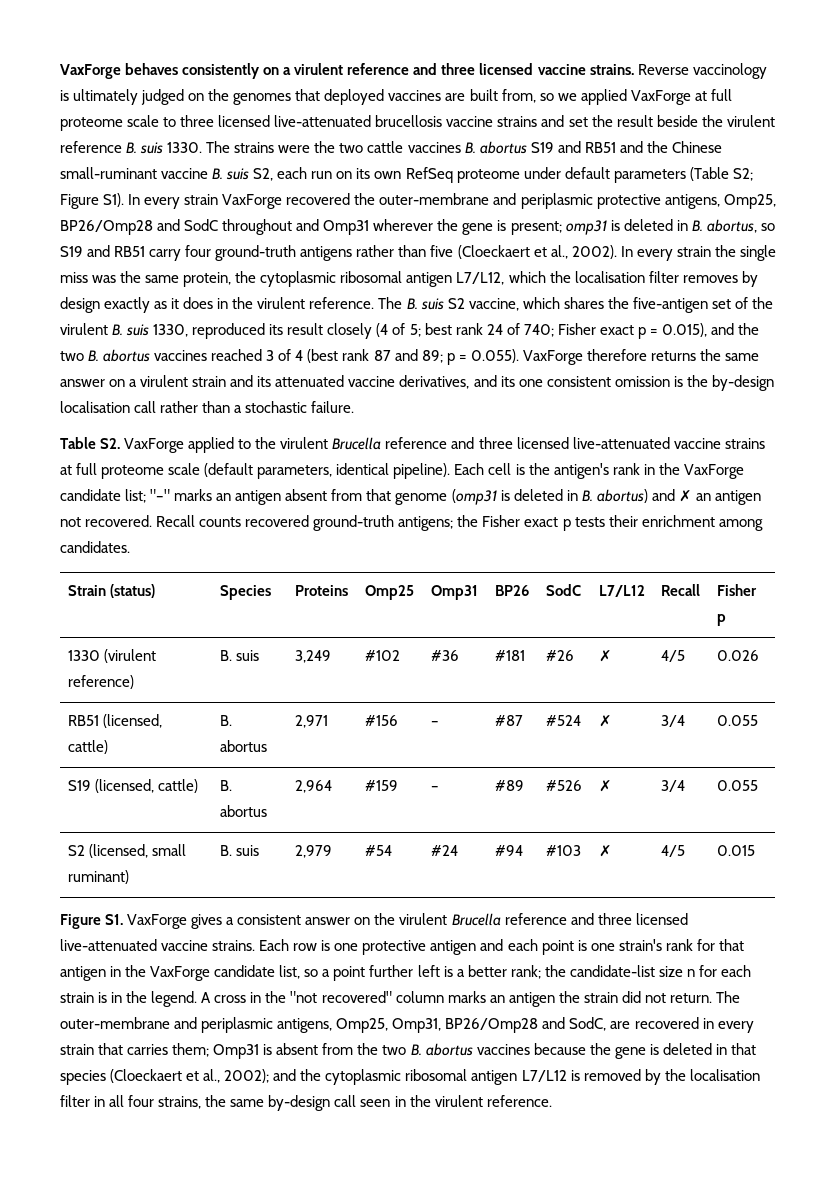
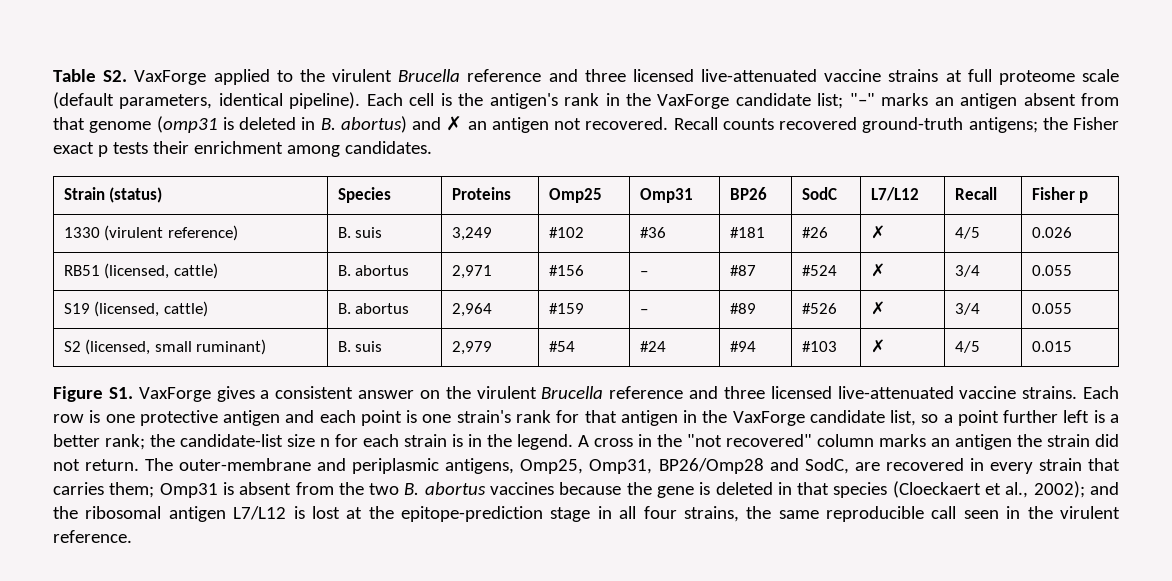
[60,63,767,79] [60,89,732,105] [60,115,775,131] [60,141,722,154] [60,167,753,183] [60,193,776,209] [60,219,775,235] [60,245,776,261] [60,271,758,287] [60,297,773,313] [60,323,760,339] [60,349,759,365] [60,375,774,391] [60,401,355,413] VaxForge behaves consistently on a virulent reference and three licensed vaccine strains. Reverse vaccinology is ultimately judged on the genomes that deployed vaccines are built from, so we applied VaxForge at full proteome scale to three licensed live-attenuated brucellosis vaccine strains and set the result beside the virulent reference B. suis 1330. The strains were the two cattle vaccines B. abortus S19 and RB51 and the Chinese small-ruminant vaccine B. suis S2, each run on its own RefSeq proteome under default parameters (Table S2; Figure S1). In every strain VaxForge recovered the outer-membrane and periplasmic protective antigens, Omp25, BP26/Omp28 and SodC throughout and Omp31 wherever the gene is present; omp31 is deleted in B. abortus, so S19 and RB51 carry four ground-truth antigens rather than five (Cloeckaert et al., 2002). In every strain the single miss was the same protein, the cytoplasmic ribosomal antigen L7/L12, which the localisation filter removes by design exactly as it does in the virulent reference. The B. suis S2 vaccine, which shares the five-antigen set of the virulent B. suis 1330, reproduced its result closely (4 of 5; best rank 24 of 740; Fisher exact p = 0.015), and the two B. abortus vaccines reached 3 of 4 (best rank 87 and 89; p = 0.055). VaxForge therefore returns the same answer on a virulent strain and its attenuated vaccine derivatives, and its one consistent omission is the by-design localisation call rather than a stochastic failure. // -> (53, 75) none
[325,1069,402,1085] cytoplasmic -> (78, 512) none
[583,1069,760,1085] [60,1095,90,1107] removed by the localisation filter -> [311,506,591,522] lost at the epitope-prediction stage
[268,1095,331,1111] by-design -> [826,506,925,522] reproducible

